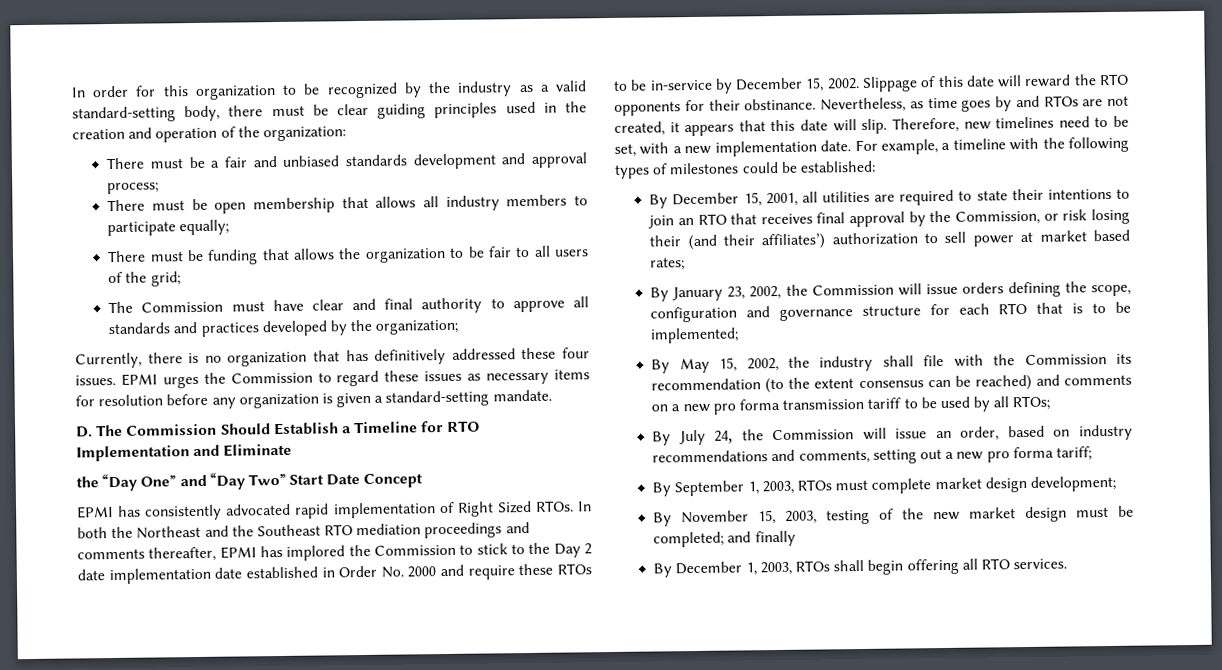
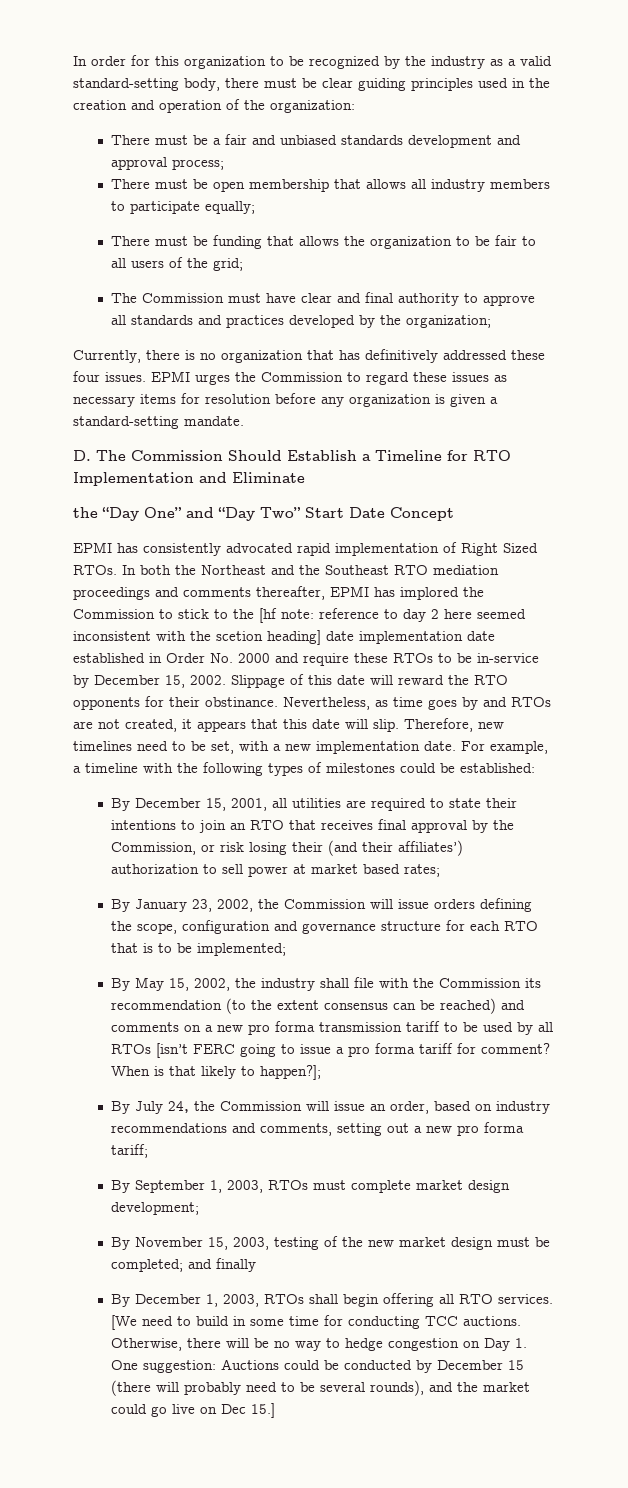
[553,543,592,558] Day 2 -> [259,608,526,623] [73,630,321,645] [hf note: reference to day 2 here seemed inconsistent with the scetion heading]
[1012,395,1051,411] RTOs; -> [111,1043,551,1058] [111,1065,322,1080] RTOs [isn’t FERC going to issue a pro forma tariff for comment? When is that likely to happen?];
(1068, 564) none -> [111,1315,522,1330] [111,1338,528,1351] [111,1359,525,1373] [111,1380,531,1396] [111,1403,276,1418] [We need to build in some time for conducting TCC auctions. Otherwise, there will be no way to hedge congestion on Day 1. One suggestion: Auctions could be conducted by December 15 (there will probably need to be several rounds), and the market could go live on Dec 15.]

